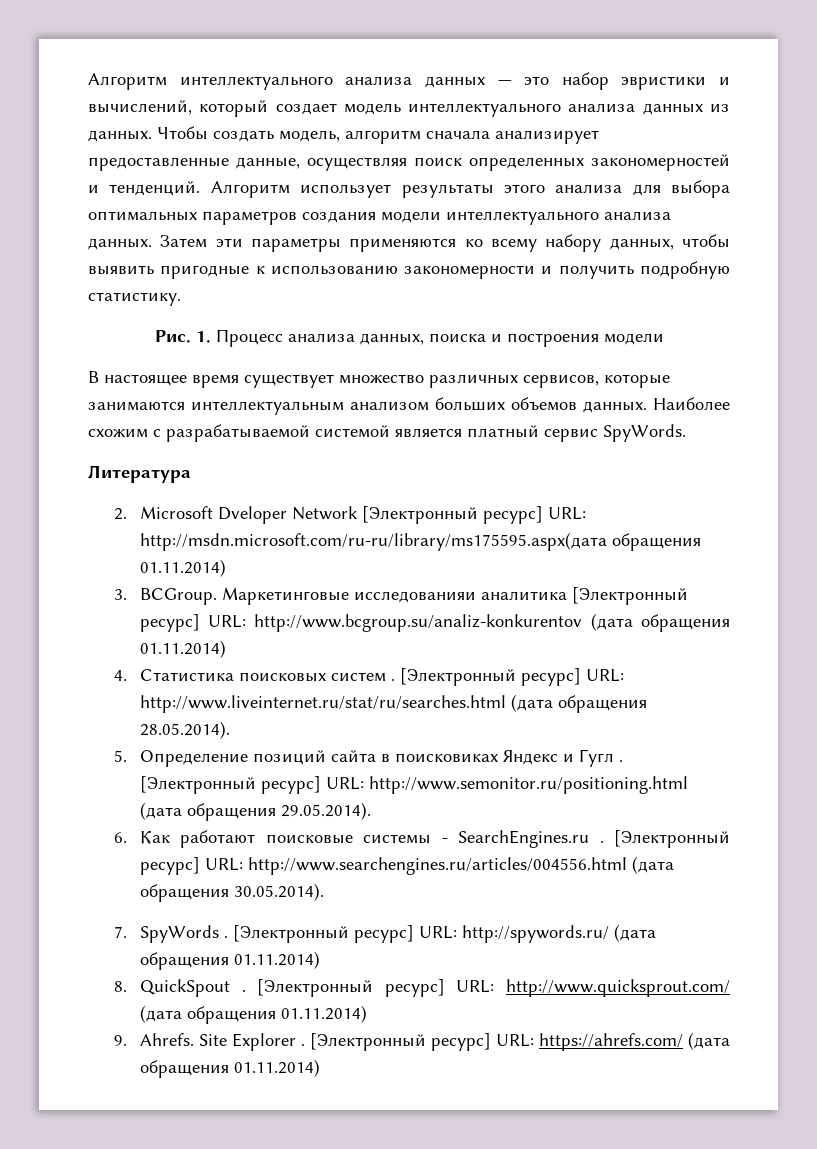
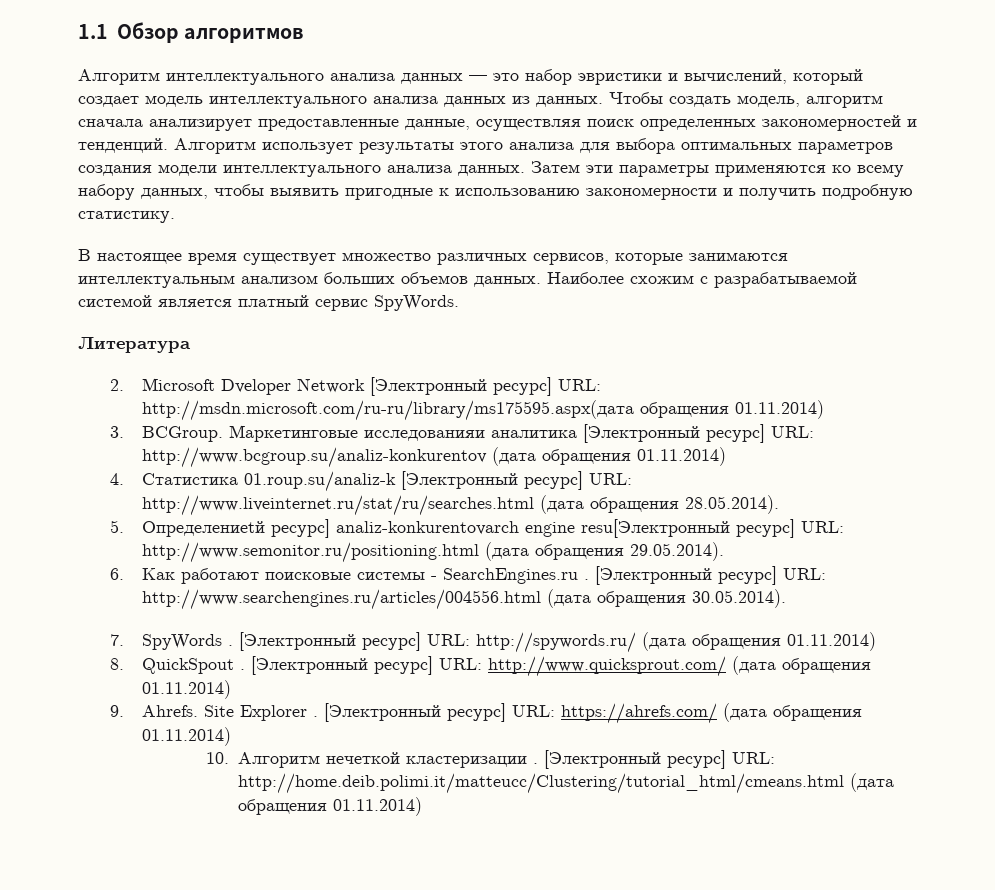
(88, 81) none -> [78,22,305,43] 1.1 Обзор алгоритмов //
[154,329,664,347] // Рис. 1. Процесс анализа данных, поиска и построения модели -> (175, 217) none
[238,672,395,682] поисковых систем . -> [243,471,396,492] 01.roup.su/analiz-k
[139,749,623,767] [139,776,256,794] Определение позиций сайта в поисковиках Яндекс и Гугл . [Электронный -> [141,519,730,538] Определениеtй ресурс] analiz-konkurentovarch engine resu[Электронный
(320, 1068) none -> [205,750,775,769] [237,773,894,794] [237,797,422,816] // 10. Алгоритм нечеткой кластеризации . [Электронный ресурс] URL: http://home.deib.polimi.it/matteucc/Clustering/tutorial_html/cmeans.html (дата обращения 01.11.2014)

